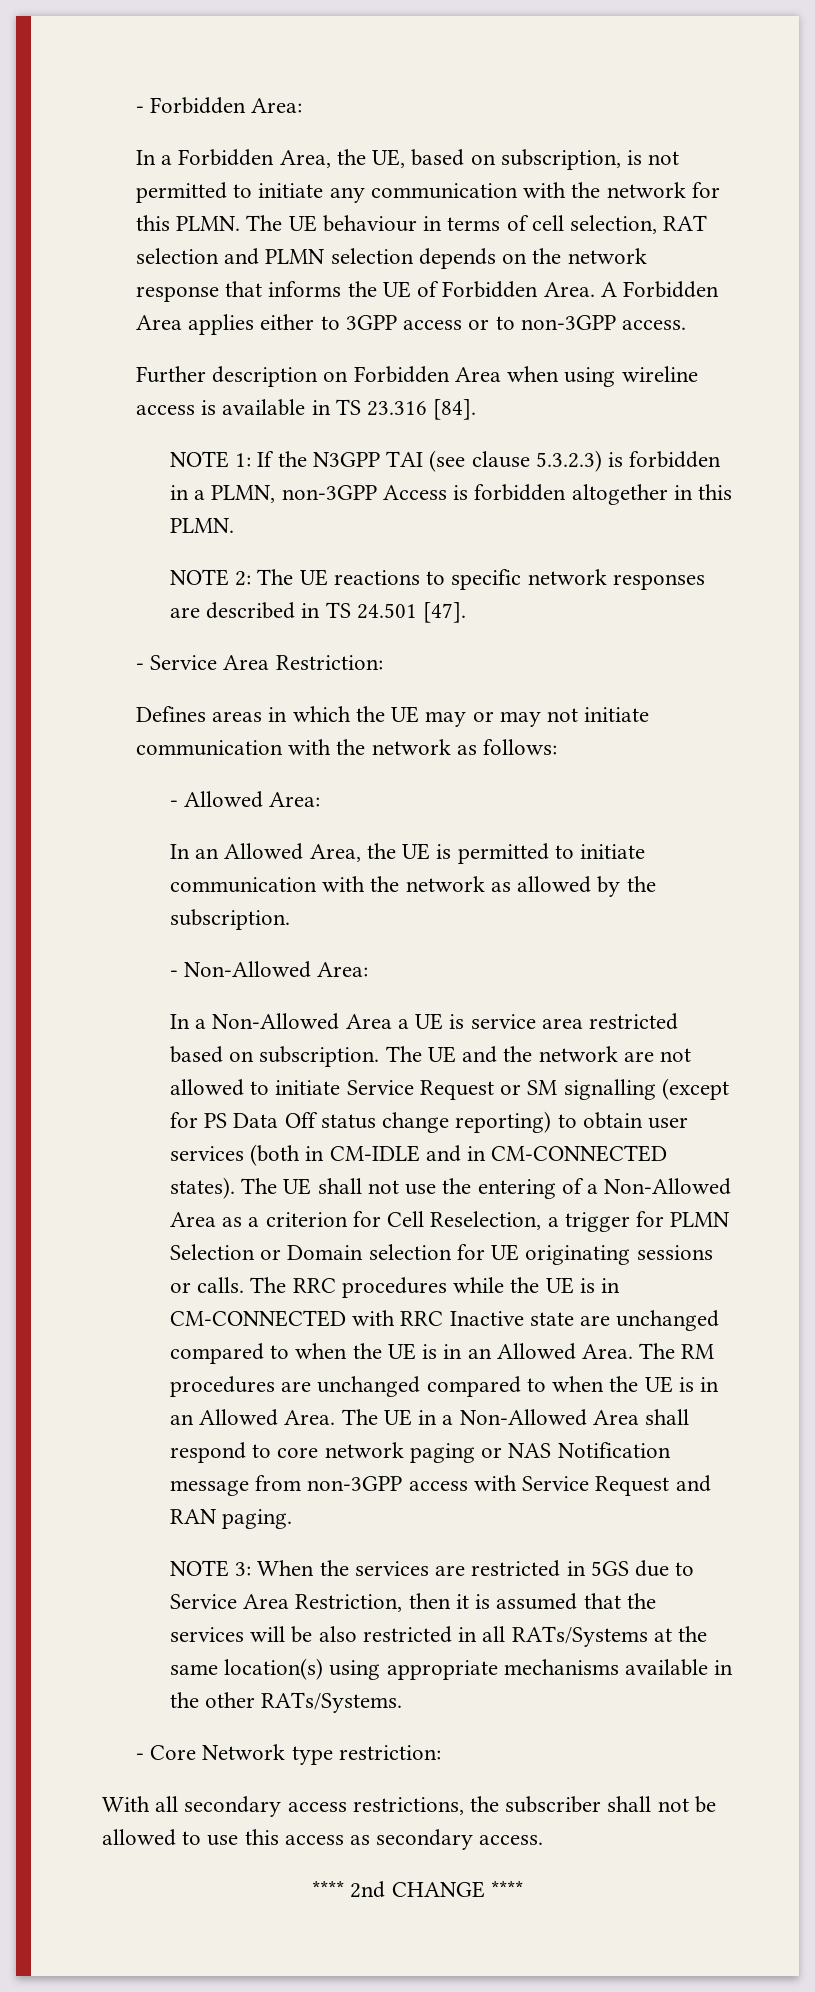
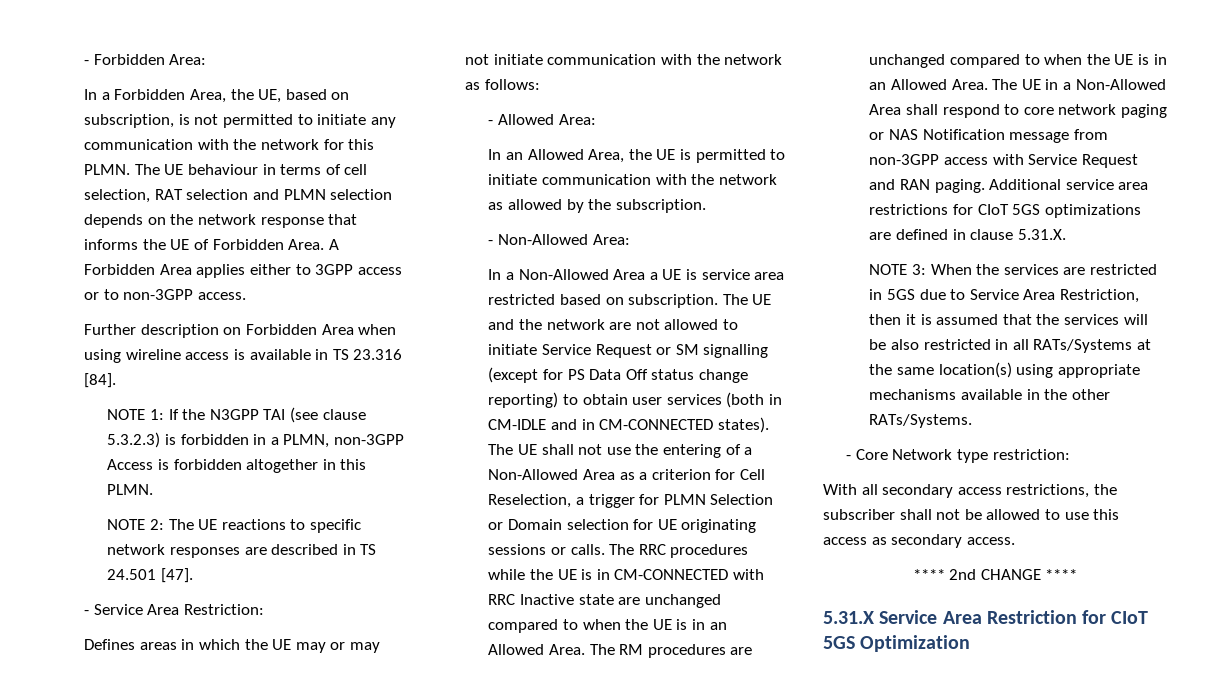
(293, 1519) none -> [989,179,1149,190] [869,204,1141,218] [869,229,1066,240] Additional service area restrictions for CIoT 5GS optimizations are defined in clause 5.31.X.
(523, 1888) none -> [823,610,1149,624] [823,635,971,652] // 5.31.X Service Area Restriction for CIoT 5GS Optimization

